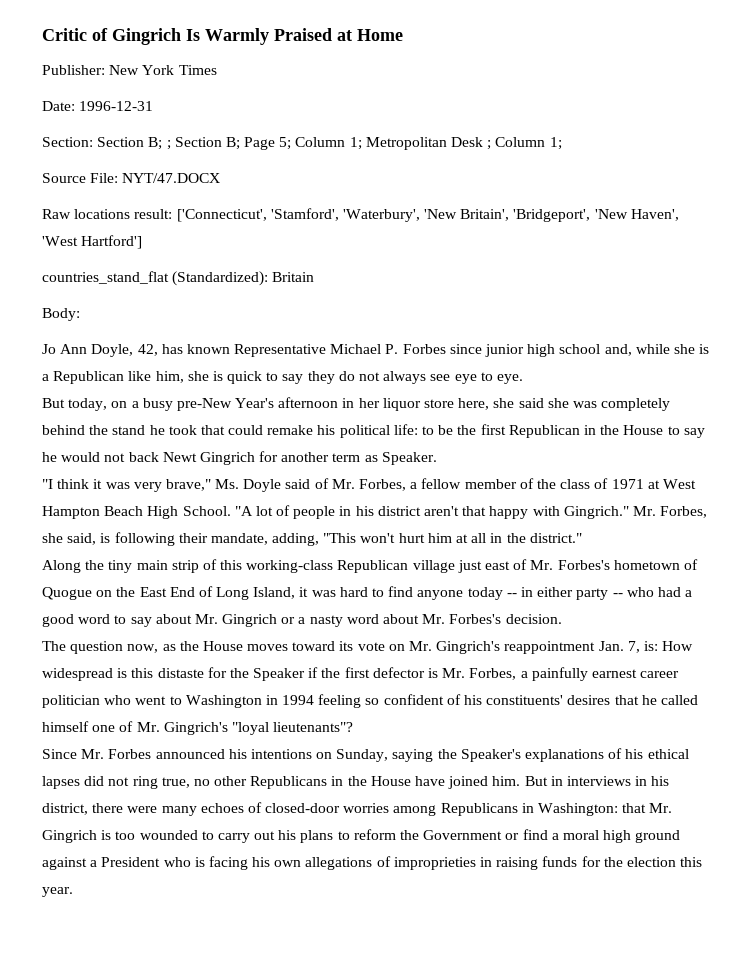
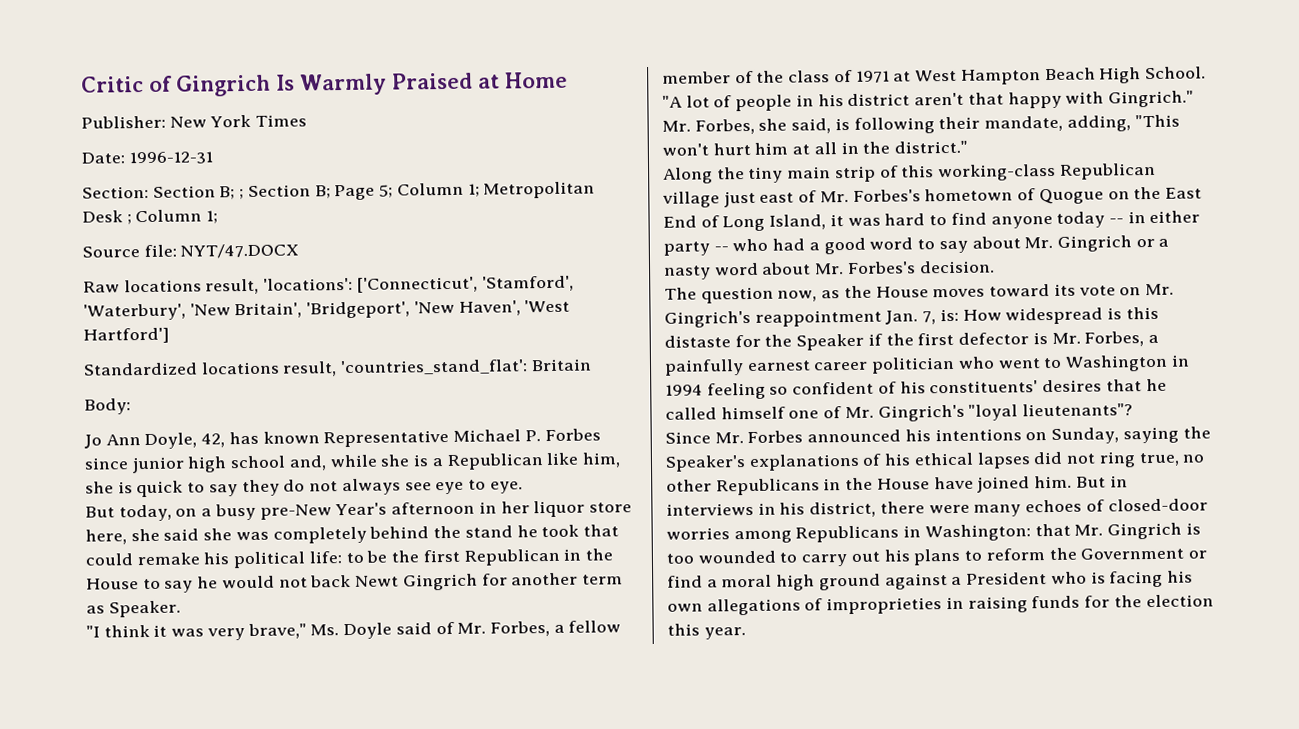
[90,173,119,183] File: -> [143,244,177,258] file:
[134,209,173,219] result: -> [205,277,354,295] result, 'locations':
[42,271,269,286] countries_stand_flat (Standardized): -> [83,359,529,377] Standardized locations result, 'countries_stand_flat':

